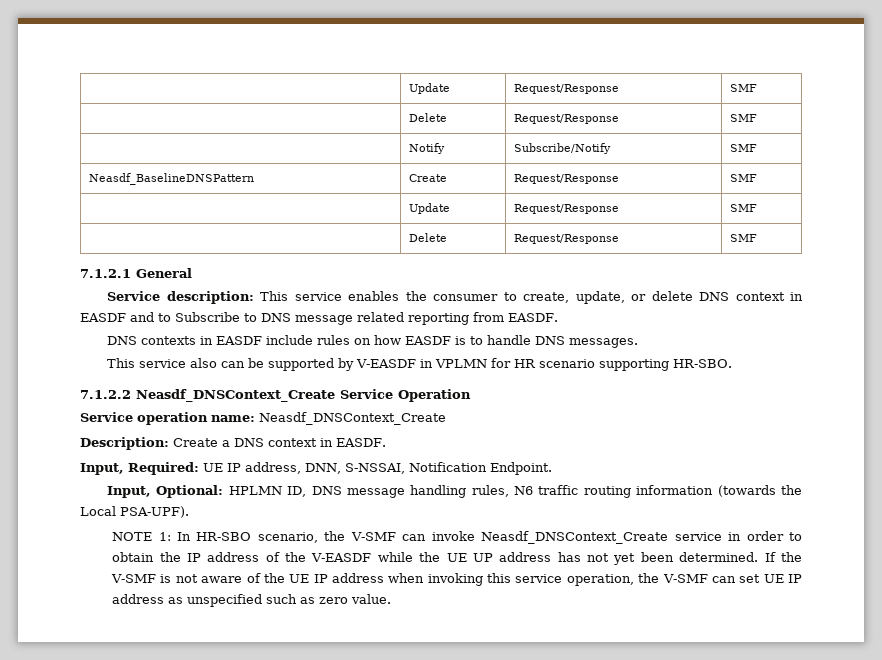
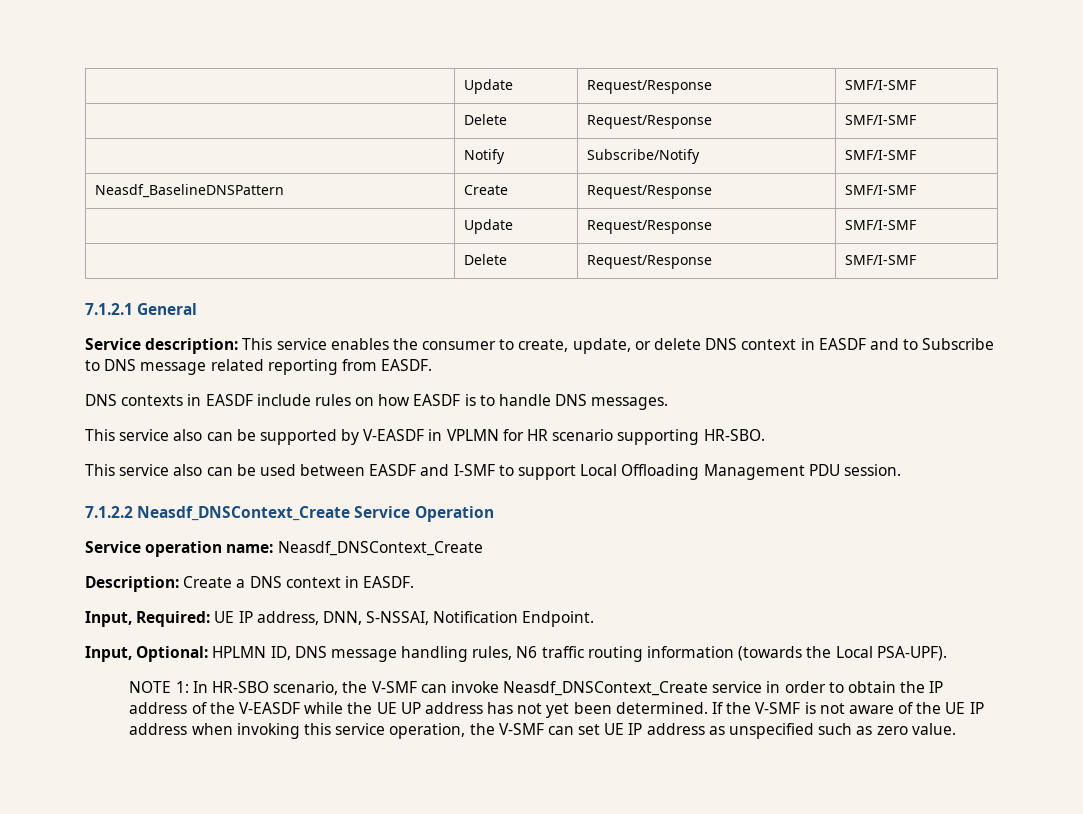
[408,83,450,94] [513,84,619,94] [729,84,757,92] [408,113,447,122] [513,114,619,124] [729,114,757,122] | Update | Request/Response | SMF // | Delete | Request/Response | SMF -> [463,79,513,94] [586,80,712,94] [844,80,916,90] [463,114,507,125] [586,115,712,129] [844,115,916,125] | Update | Request/Response | SMF/I-SMF // | Delete | Request/Response | SMF/I-SMF
[729,144,757,152] SMF -> [844,150,916,160] SMF/I-SMF
[729,174,757,182] [408,203,450,214] [513,204,619,214] [729,204,757,212] [408,233,447,242] [513,234,619,244] [729,234,757,242] SMF // | Update | Request/Response | SMF // | Delete | Request/Response | SMF -> [844,185,916,195] [463,219,513,234] [586,220,712,234] [844,220,916,230] [463,254,507,265] [586,255,712,269] [844,255,916,265] SMF/I-SMF // | Update | Request/Response | SMF/I-SMF // | Delete | Request/Response | SMF/I-SMF
(733, 363) none -> [85,464,901,480] // This service also can be used between EASDF and I-SMF to support Local Offloading Management PDU session.

